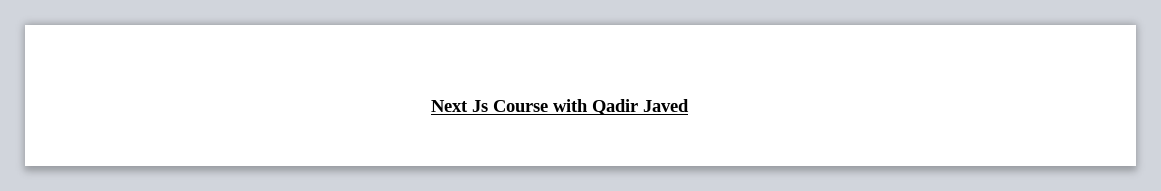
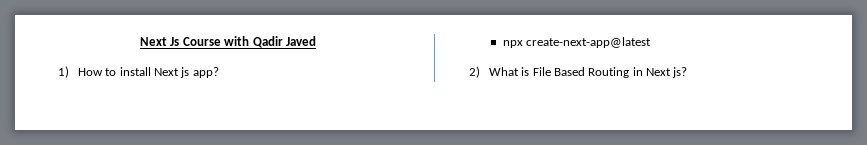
(689, 105) none -> [58,66,219,78] [502,37,651,48] [469,66,688,78] // 1) How to install Next js app? // npx create-next-app@latest // 2) What is File Based Routing in Next js?

